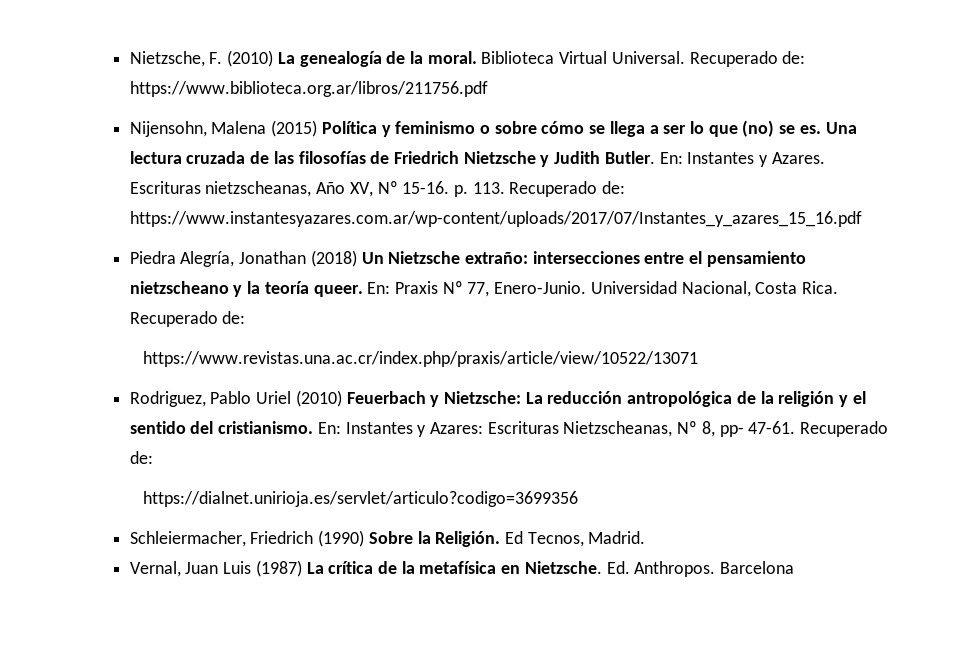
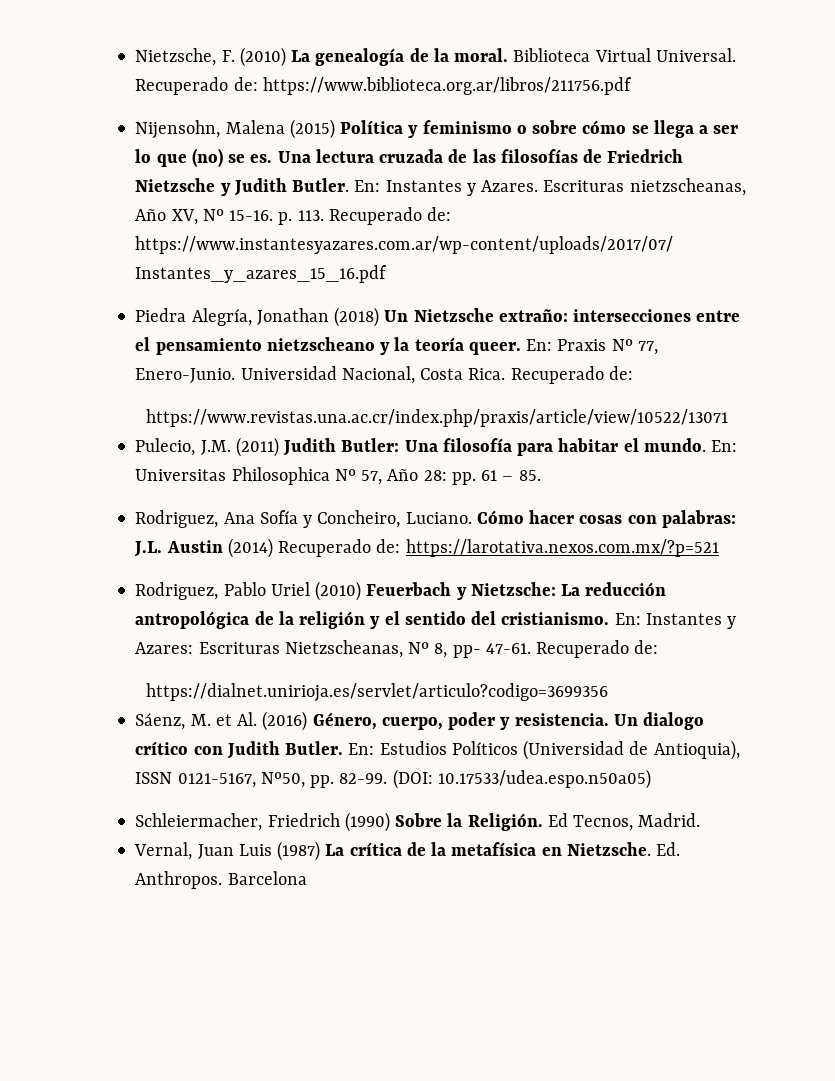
(698, 359) none -> [135,437,738,457] [135,467,541,485] [135,510,736,528] [134,538,719,558] // Pulecio, J.M. (2011) Judith Butler: Una filosofía para habitar el mundo. En: Universitas Philosophica Nº 57, Año 28: pp. 61 – 85. // Rodriguez, Ana Sofía y Concheiro, Luciano. Cómo hacer cosas con palabras: J.L. Austin (2014) Recuperado de: https://larotativa.nexos.com.mx/?p=521
(578, 499) none -> [135,711,705,731] [135,740,740,760] [135,769,651,789] // Sáenz, M. et Al. (2016) Género, cuerpo, poder y resistencia. Un dialogo crítico con Judith Butler. En: Estudios Políticos (Universidad de Antioquia), ISSN 0121-5167, Nº50, pp. 82-99. (DOI: 10.17533/udea.espo.n50a05)

